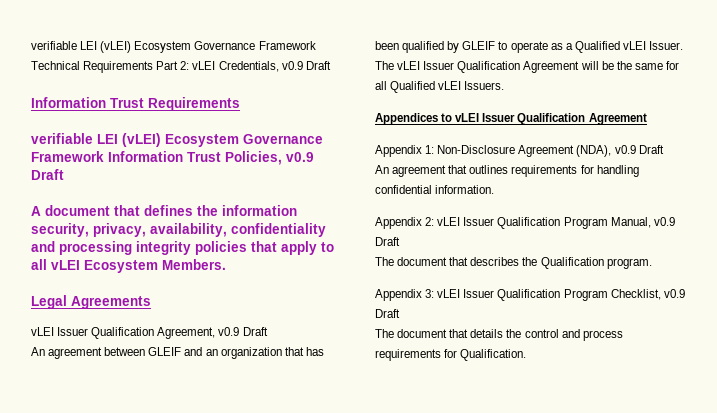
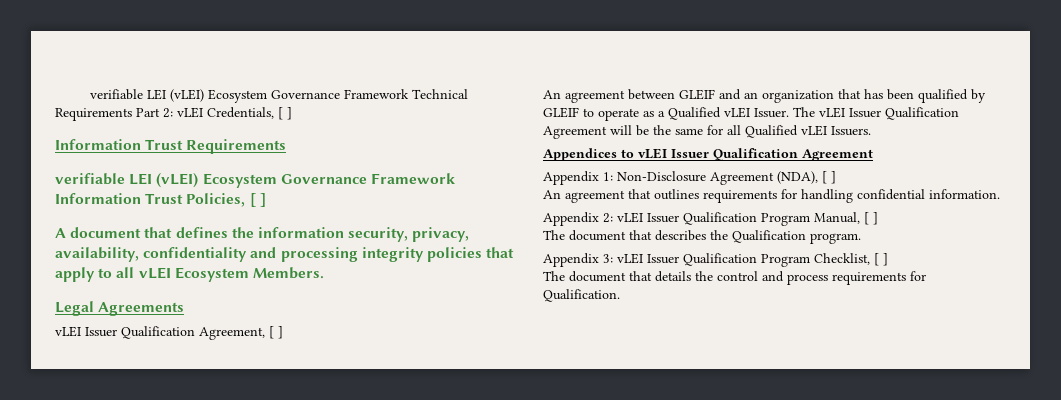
[281,61,331,70] v0.9 Draft -> [278,107,292,120] [ ]
[286,152,314,162] [31,169,64,180] v0.9 Draft -> [249,193,266,207] [ ]
[218,327,268,336] v0.9 Draft -> [269,326,283,339] [ ]
[614,145,664,154] v0.9 Draft -> [822,171,836,184] [ ]
[653,217,675,226] [375,237,400,246] v0.9 Draft -> [864,212,878,225] [ ]
[663,289,685,298] [375,309,400,318] v0.9 Draft -> [874,253,888,266] [ ]

